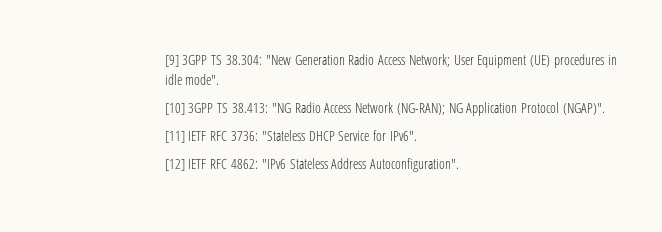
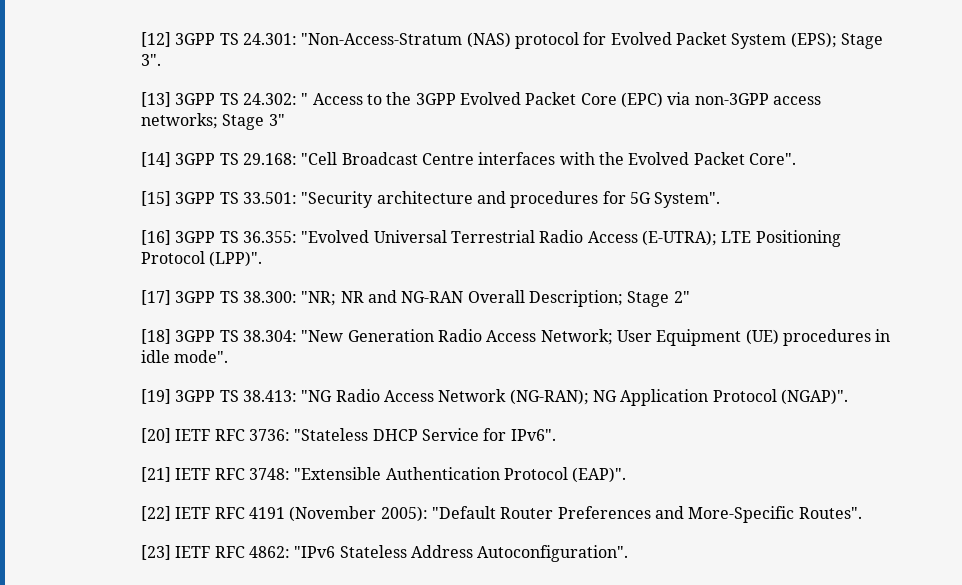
[164,54,180,67] [9] -> [141,32,883,49] [141,54,162,66] [141,92,821,108] [141,113,285,130] [141,152,796,167] [141,191,721,208] [141,230,841,247] [141,251,263,267] [141,290,690,307] [141,329,172,344] [12] 3GPP TS 24.301: "Non-Access-Stratum (NAS) protocol for Evolved Packet System (EPS); Stage 3". // [13] 3GPP TS 24.302: " Access to the 3GPP Evolved Packet Core (EPC) via non-3GPP access networks; Stage 3" // [14] 3GPP TS 29.168: "Cell Broadcast Centre interfaces with the Evolved Packet Core". // [15] 3GPP TS 33.501: "Security architecture and procedures for 5G System". // [16] 3GPP TS 36.355: "Evolved Universal Terrestrial Radio Access (E-UTRA); LTE Positioning Protocol (LPP)". // [17] 3GPP TS 38.300: "NR; NR and NG-RAN Overall Description; Stage 2" // [18]
[164,102,186,115] [10] -> [141,389,172,404] [19]
[163,130,185,143] [11] -> [141,428,172,443] [20]
[163,158,185,171] [12] -> [141,467,627,483] [141,506,862,523] [141,545,172,560] [21] IETF RFC 3748: "Extensible Authentication Protocol (EAP)". // [22] IETF RFC 4191 (November 2005): "Default Router Preferences and More-Specific Routes". // [23]

